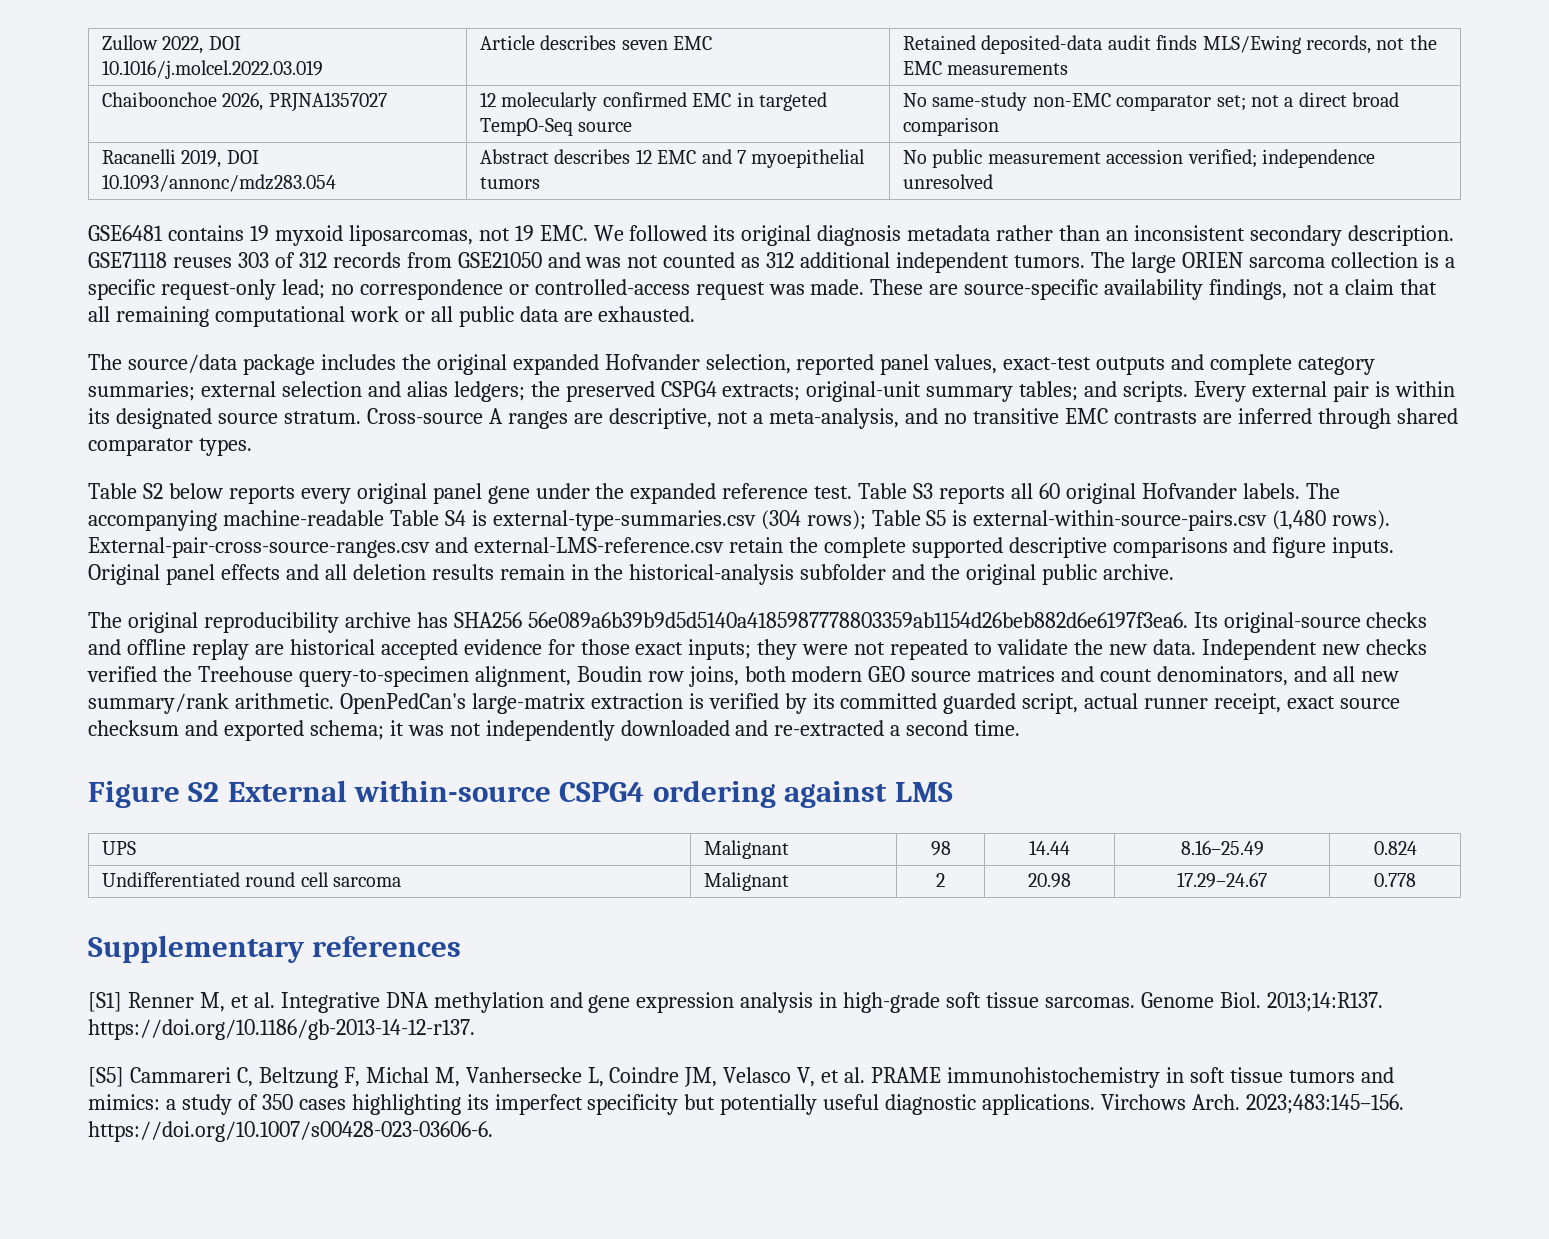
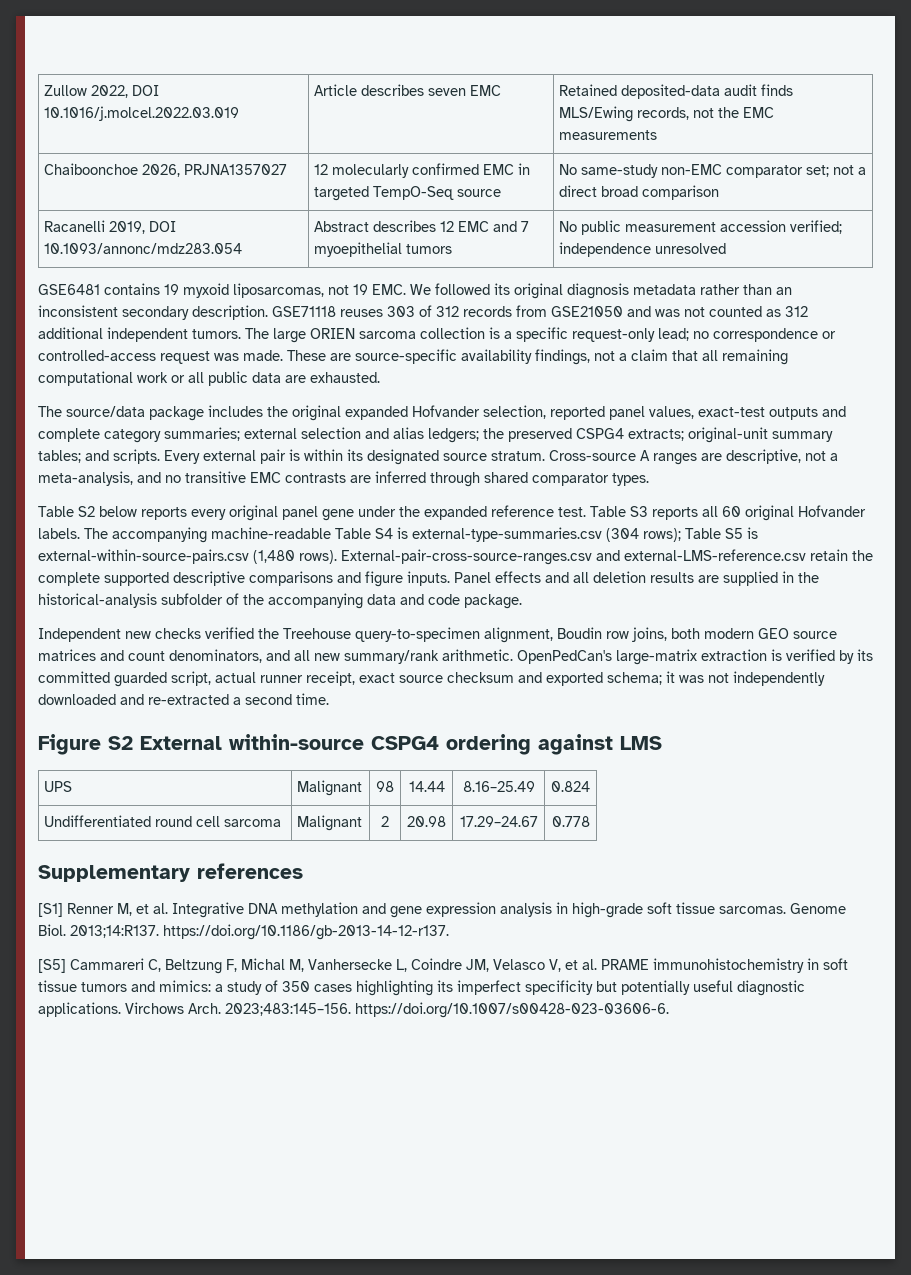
[88,564,215,585] Original panel -> [454,572,491,583] Panel
[499,564,565,580] remain -> [698,571,778,586] are supplied
[892,564,1175,585] [88,612,1428,633] [88,639,1196,660] and the original public archive. // The original reproducibility archive has SHA256 56e089a6b39b9d5d5140a4185987778803359ab1154d26beb882d6e6197f3ea6. Its original-source checks and offline replay are historical accepted evidence for those exact inputs; they were not repeated to validate the new data. -> [226,593,522,609] of the accompanying data and code package. //

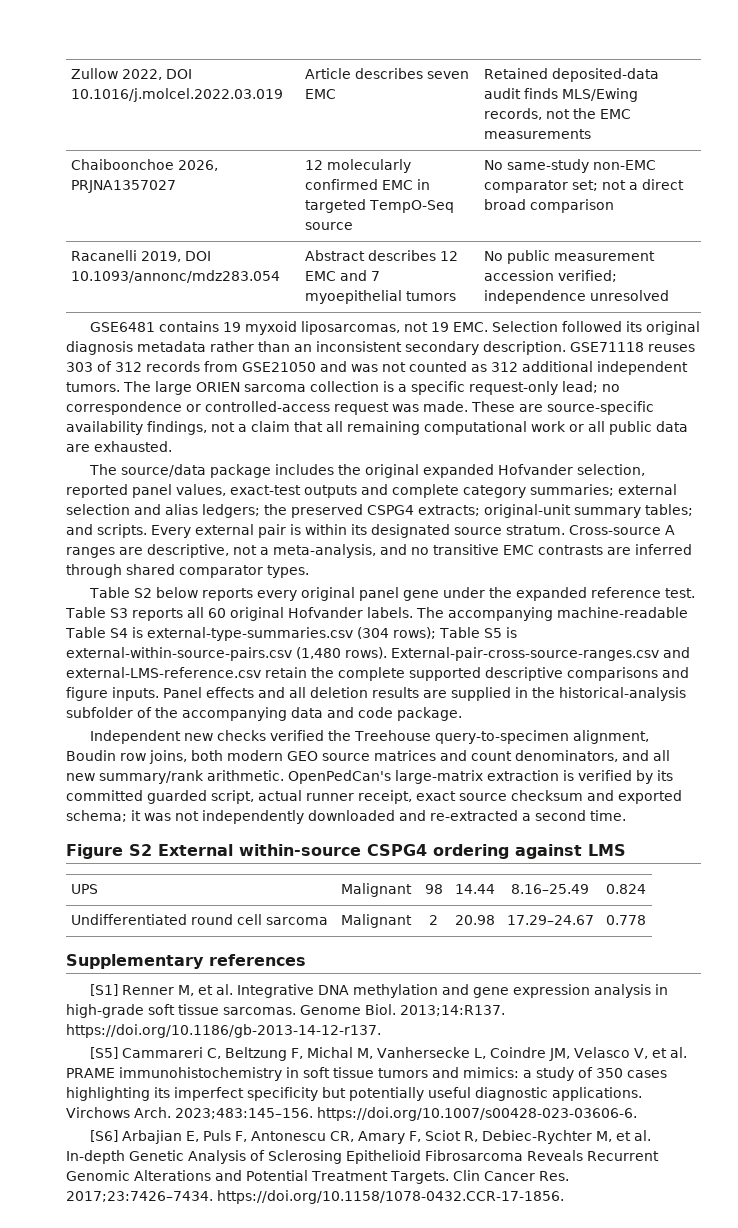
[410,284,431,295] We -> [492,321,559,332] Selection
(669, 1010) none -> [90,1130,652,1144] [66,1150,659,1164] [66,1170,569,1184] [66,1190,564,1204] // [S6] Arbajian E, Puls F, Antonescu CR, Amary F, Sciot R, Debiec-Rychter M, et al. In-depth Genetic Analysis of Sclerosing Epithelioid Fibrosarcoma Reveals Recurrent Genomic Alterations and Potential Treatment Targets. Clin Cancer Res. 2017;23:7426–7434. https://doi.org/10.1158/1078-0432.CCR-17-1856.

